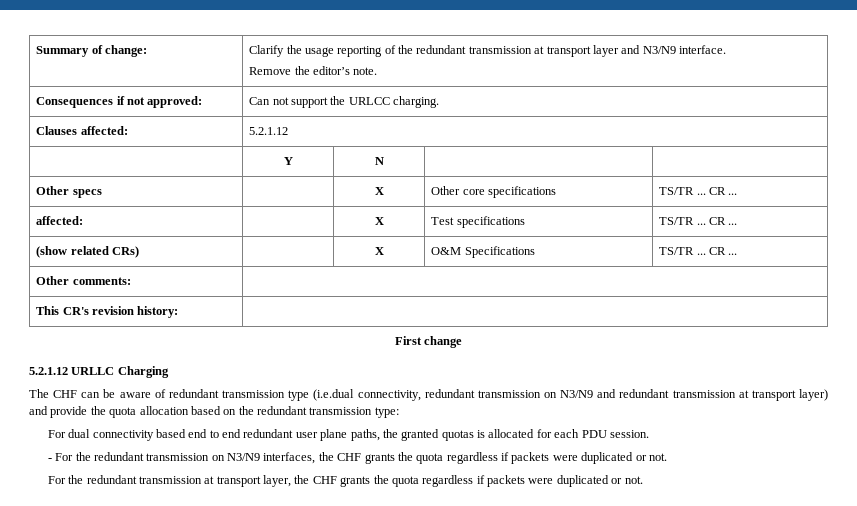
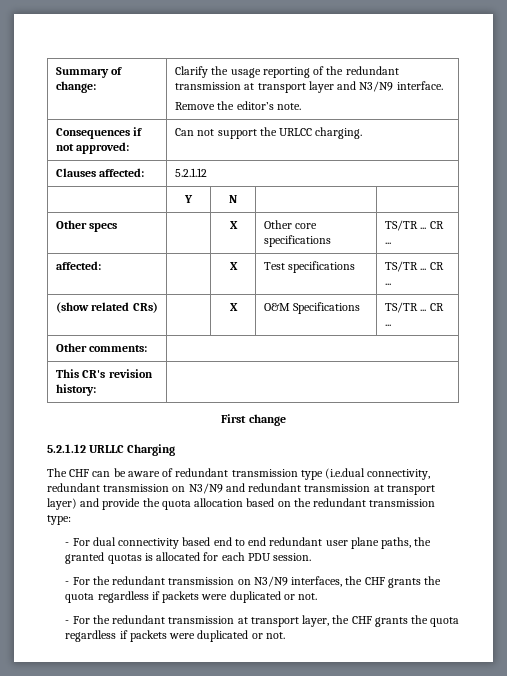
(399, 412) none -> [65,542,70,546] -
(667, 457) none -> [65,620,70,624] -

